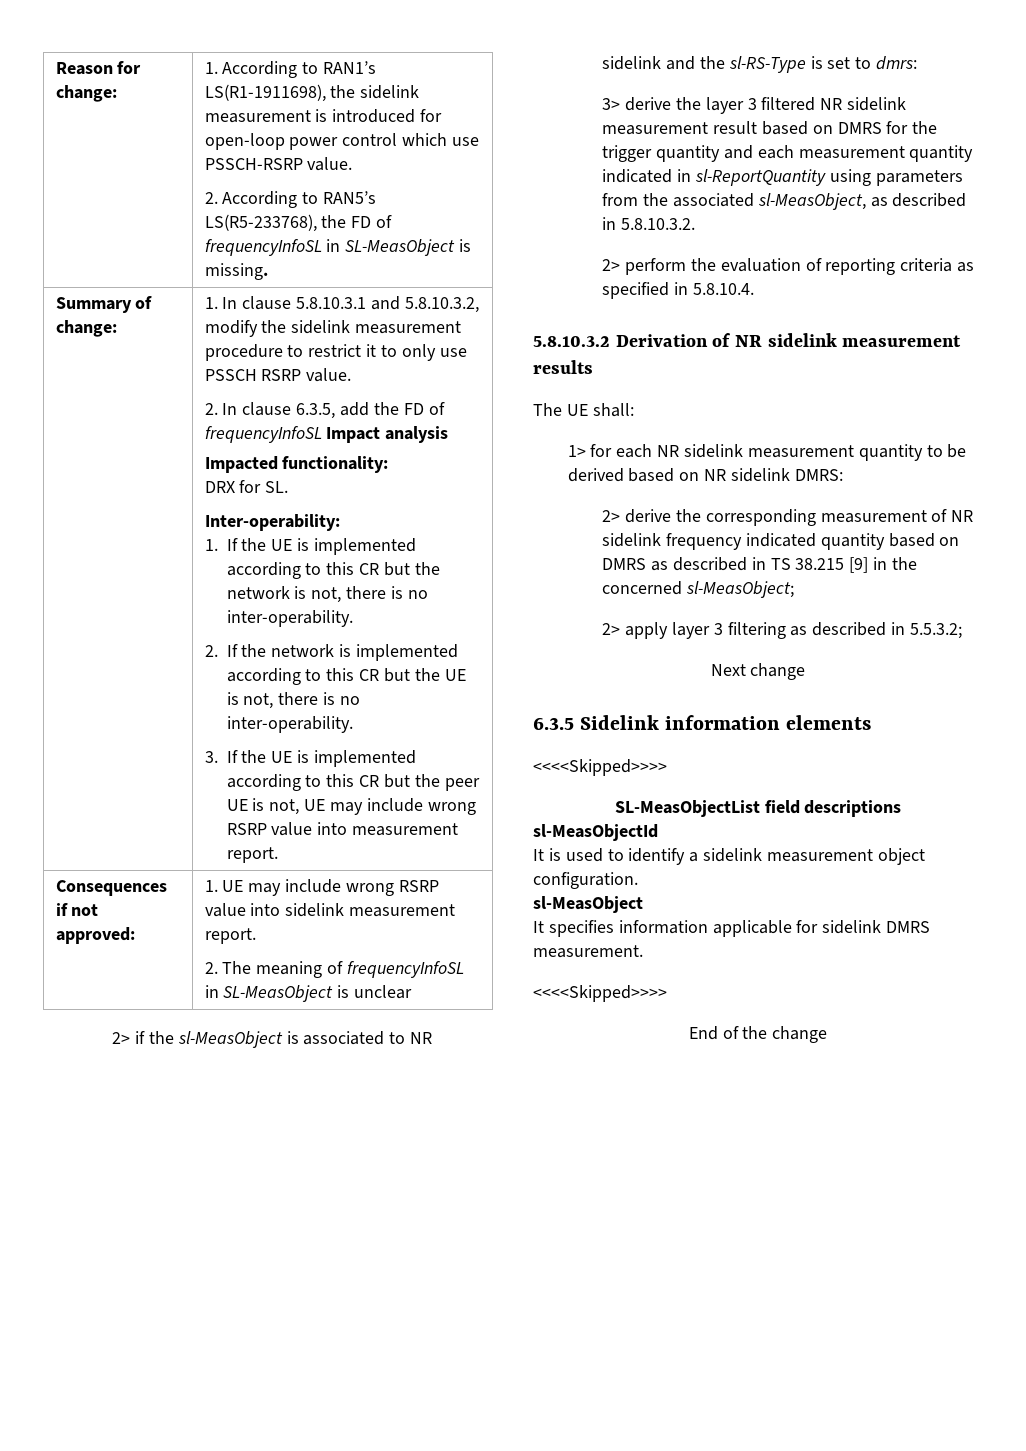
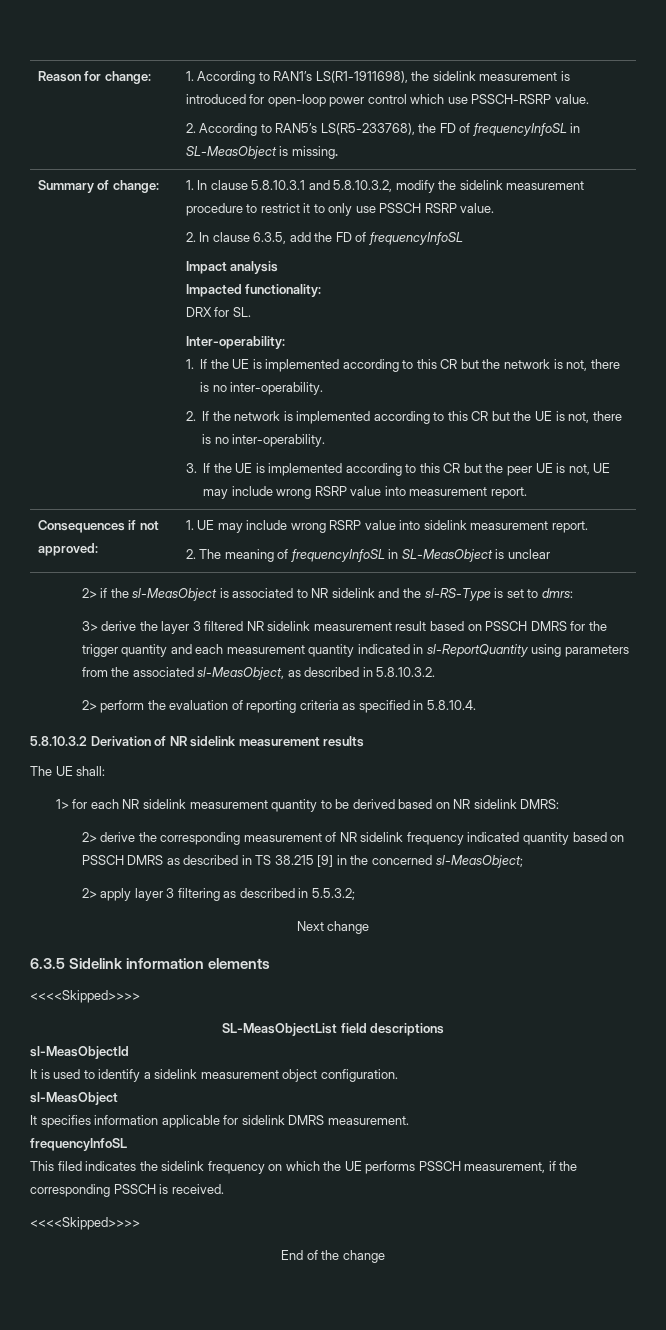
(322, 434) none -> (463, 238) //
(833, 129) none -> [485,621,528,631] PSSCH
(960, 541) none -> [81,855,124,865] PSSCH
(643, 951) none -> [30,1138,127,1151] [30,1161,578,1174] [30,1184,224,1197] // frequencyInfoSL // This filed indicates the sidelink frequency on which the UE performs PSSCH measurement, if the corresponding PSSCH is received.

